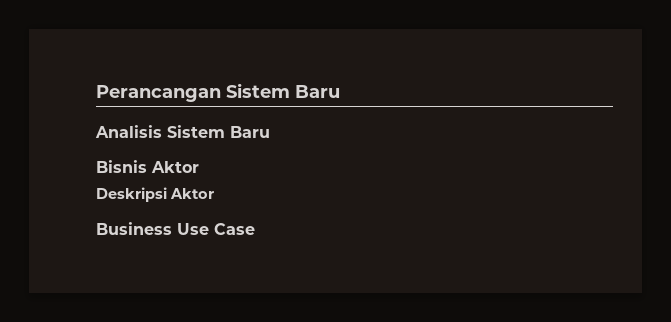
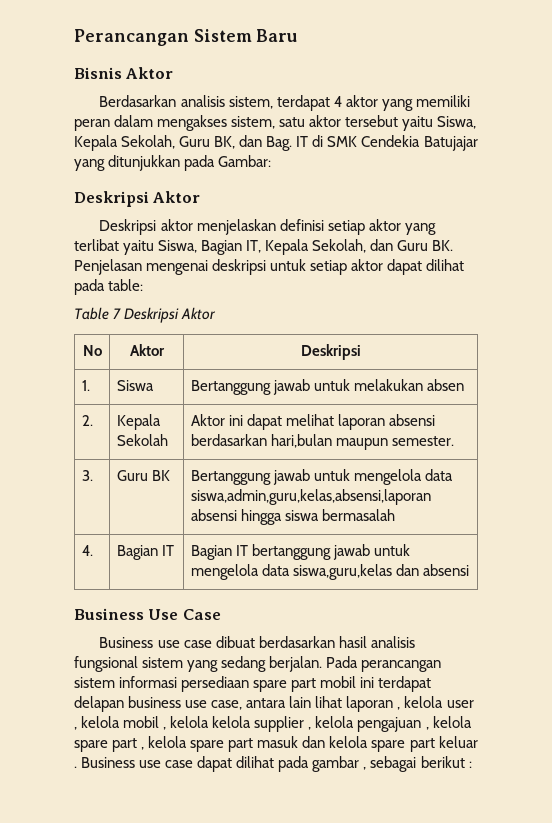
[95,125,270,138] // Analisis Sistem Baru -> (298, 35) none
[96,187,214,202] [96,222,255,235] Deskripsi Aktor // Business Use Case -> [99,95,470,111] [74,115,477,131] [74,135,478,151] [74,155,272,171] [74,191,201,207] [99,219,436,235] [74,239,454,255] [74,259,465,275] [74,279,144,295] [74,307,217,323] [82,345,102,356] [129,344,165,356] [300,344,361,360] [81,380,90,391] [116,380,154,391] [190,379,465,395] [81,415,93,426] [116,414,161,430] [116,434,168,446] [190,414,436,430] [190,434,455,450] [81,470,93,481] [116,470,170,481] [190,469,454,485] [190,489,431,505] [190,509,396,525] [81,545,93,556] [116,545,174,560] [190,544,411,560] [190,564,470,580] [74,608,221,620] [99,636,415,648] [74,656,442,672] [74,676,432,692] [74,696,474,712] [74,716,472,732] [74,736,478,752] [74,756,472,772] Berdasarkan analisis sistem, terdapat 4 aktor yang memiliki peran dalam mengakses sistem, satu aktor tersebut yaitu Siswa, Kepala Sekolah, Guru BK, dan Bag. IT di SMK Cendekia Batujajar yang ditunjukkan pada Gambar: // Deskripsi Aktor // Deskripsi aktor menjelaskan definisi setiap aktor yang terlibat yaitu Siswa, Bagian IT, Kepala Sekolah, dan Guru BK. Penjelasan mengenai deskripsi untuk setiap aktor dapat dilihat pada table: // Table 7 Deskripsi Aktor // No | Aktor | Deskripsi // 1. | Siswa | Bertanggung jawab untuk melakukan absen // 2. | Kepala Sekolah | Aktor ini dapat melihat laporan absensi berdasarkan hari,bulan maupun semester. // 3. | Guru BK | Bertanggung jawab untuk mengelola data siswa,admin,guru,kelas,absensi,laporan absensi hingga siswa bermasalah // 4. | Bagian IT | Bagian IT bertanggung jawab untuk mengelola data siswa,guru,kelas dan absensi // Business Use Case // Business use case dibuat berdasarkan hasil analisis fungsional sistem yang sedang berjalan. Pada perancangan sistem informasi persediaan spare part mobil ini terdapat delapan business use case, antara lain lihat laporan , kelola user , kelola mobil , kelola kelola supplier , kelola pengajuan , kelola spare part , kelola spare part masuk dan kelola spare part keluar . Business use case dapat dilihat pada gambar , sebagai berikut :

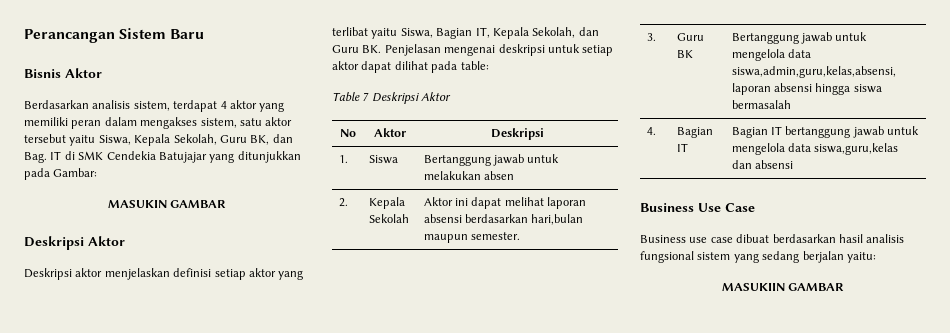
(272, 161) none -> [107,200,227,208] // MASUKIN GAMBAR
[269,656,442,672] [74,676,432,692] [74,696,474,712] [74,716,472,732] [74,736,478,752] [74,756,472,772] berjalan. Pada perancangan sistem informasi persediaan spare part mobil ini terdapat delapan business use case, antara lain lihat laporan , kelola user , kelola mobil , kelola kelola supplier , kelola pengajuan , kelola spare part , kelola spare part masuk dan kelola spare part keluar . Business use case dapat dilihat pada gambar , sebagai berikut : -> [802,251,876,263] [721,283,845,291] berjalan yaitu: // MASUKIIN GAMBAR

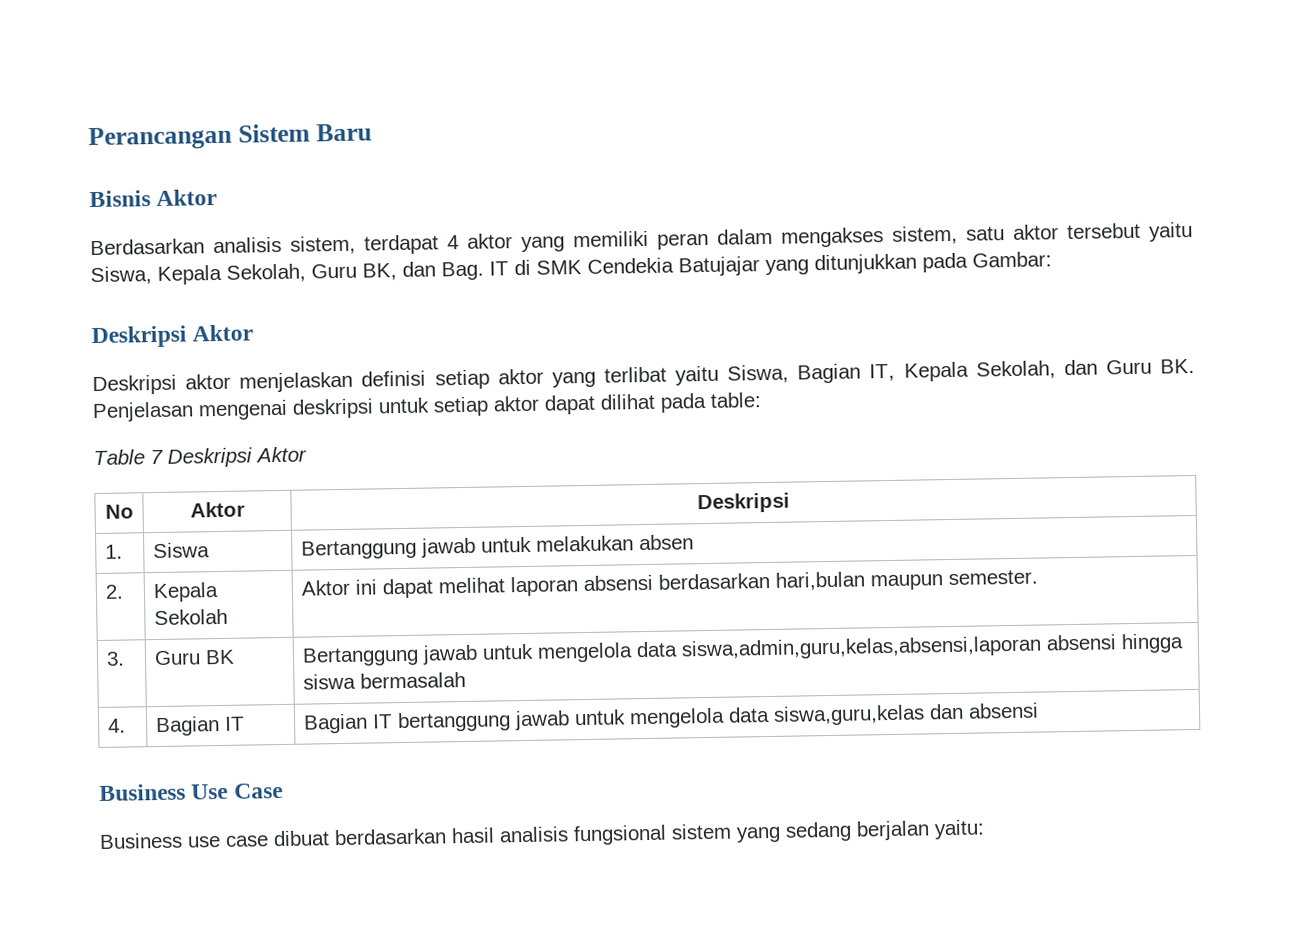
[107,200,227,208] // MASUKIN GAMBAR -> (1052, 259) none
[721,283,845,291] // MASUKIIN GAMBAR -> (985, 829) none

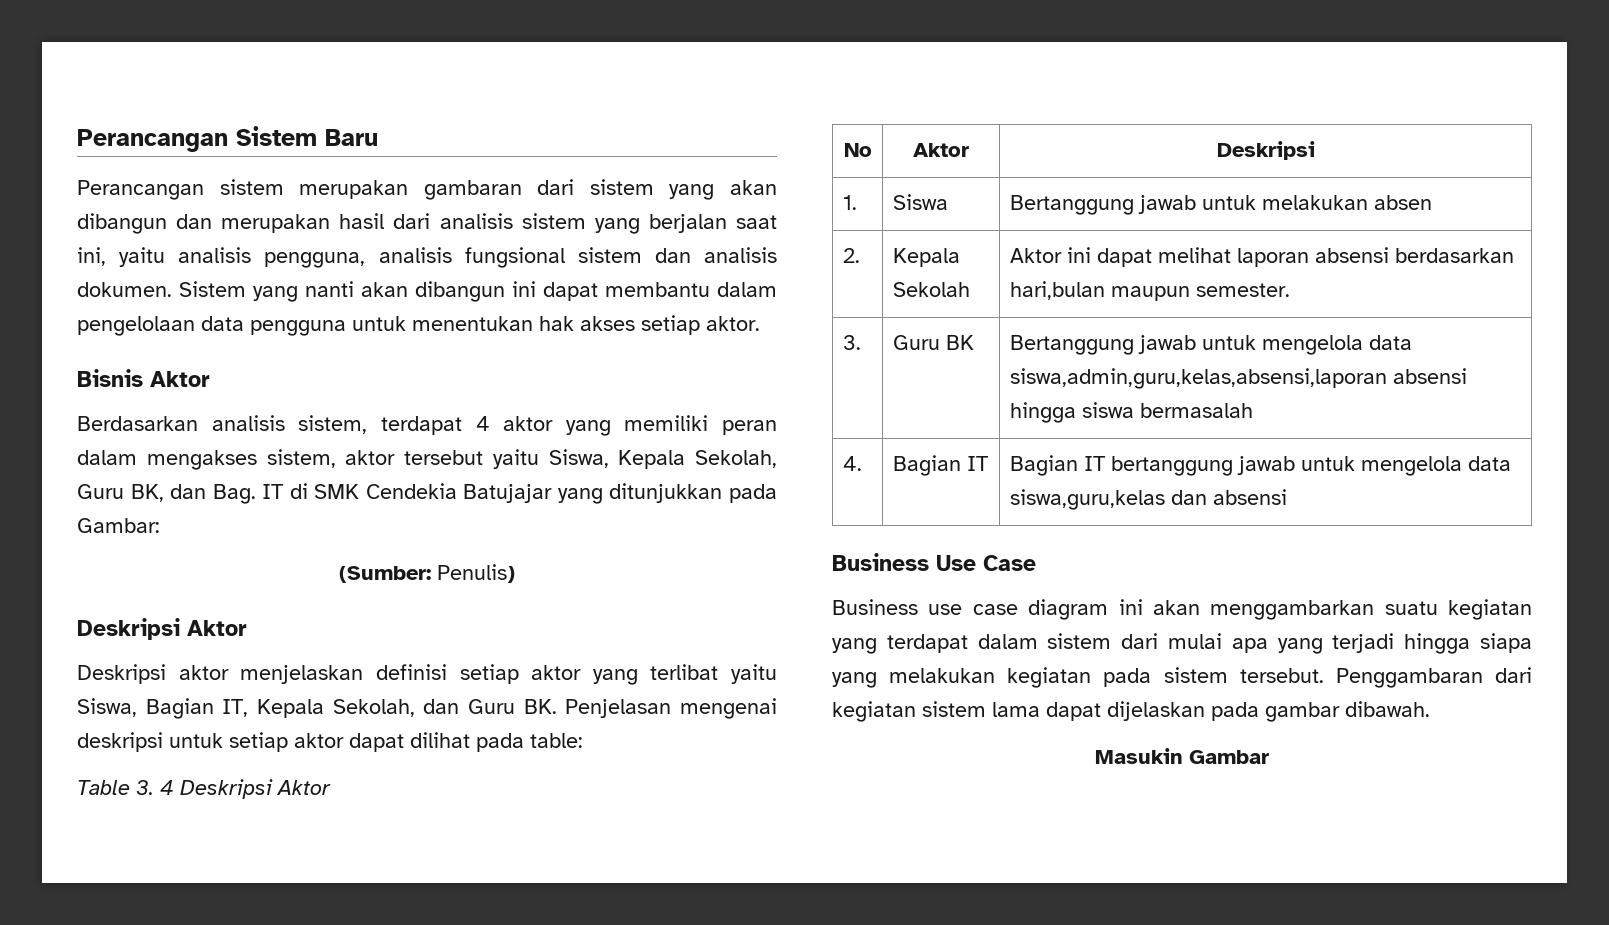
(372, 132) none -> [77,179,777,200] [77,213,777,234] [77,247,777,268] [77,281,777,302] [77,315,760,336] // Perancangan sistem merupakan gambaran dari sistem yang akan dibangun dan merupakan hasil dari analisis sistem yang berjalan saat ini, yaitu analisis pengguna, analisis fungsional sistem dan analisis dokumen. Sistem yang nanti akan dibangun ini dapat membantu dalam pengelolaan data pengguna untuk menentukan hak akses setiap aktor.
[966,226,1005,241] satu -> (336, 458) none
(1052, 259) none -> [339,564,515,583] // (Sumber: Penulis)
[150,449,164,465] 7 -> [136,780,174,795] 3. 4
[273,819,985,847] dibuat berdasarkan hasil analisis fungsional sistem yang sedang berjalan yaitu: -> [1028,599,1532,620] [832,633,1532,654] [832,667,1532,688] [832,701,1430,722] [1095,748,1269,764] diagram ini akan menggambarkan suatu kegiatan yang terdapat dalam sistem dari mulai apa yang terjadi hingga siapa yang melakukan kegiatan pada sistem tersebut. Penggambaran dari kegiatan sistem lama dapat dijelaskan pada gambar dibawah. // Masukin Gambar

